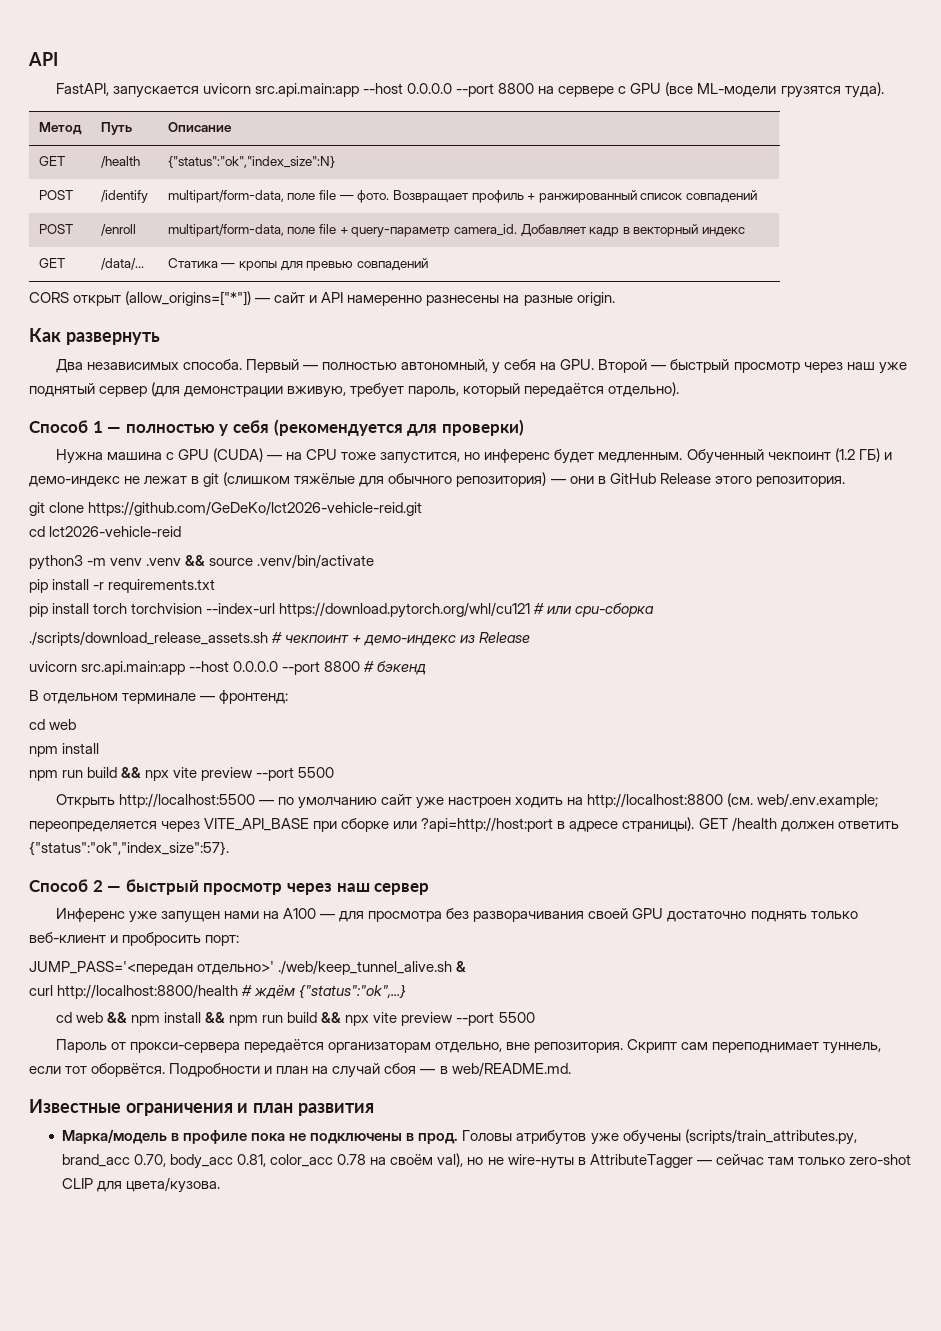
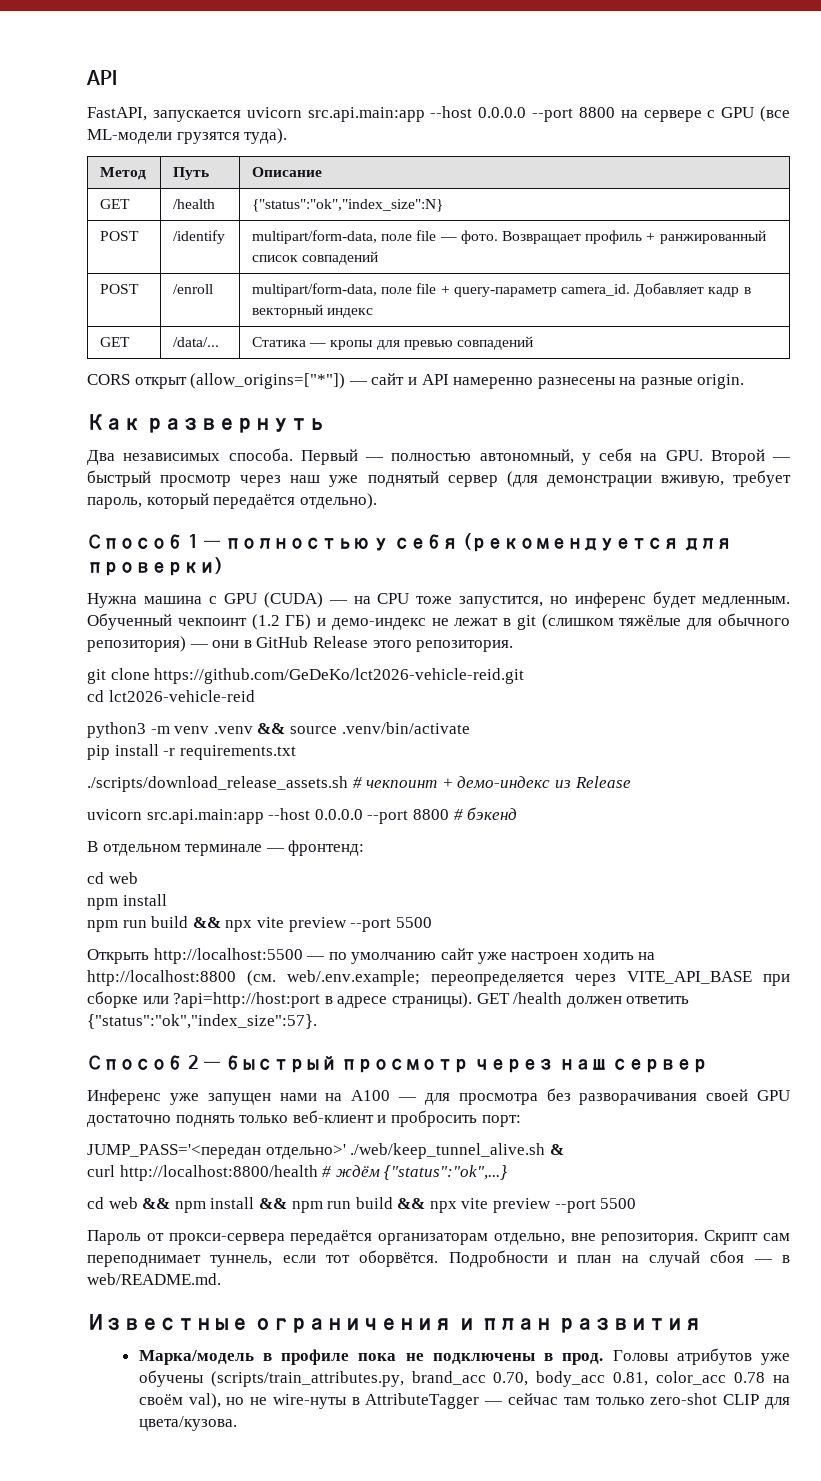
[29,602,655,618] // pip install torch torchvision --index-url https://download.pytorch.org/whl/cu121 # или cpu-сборка -> (296, 752) none

